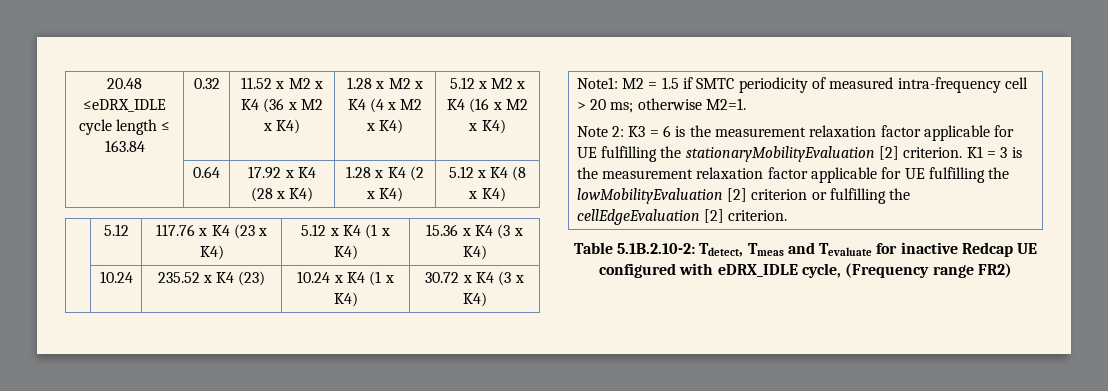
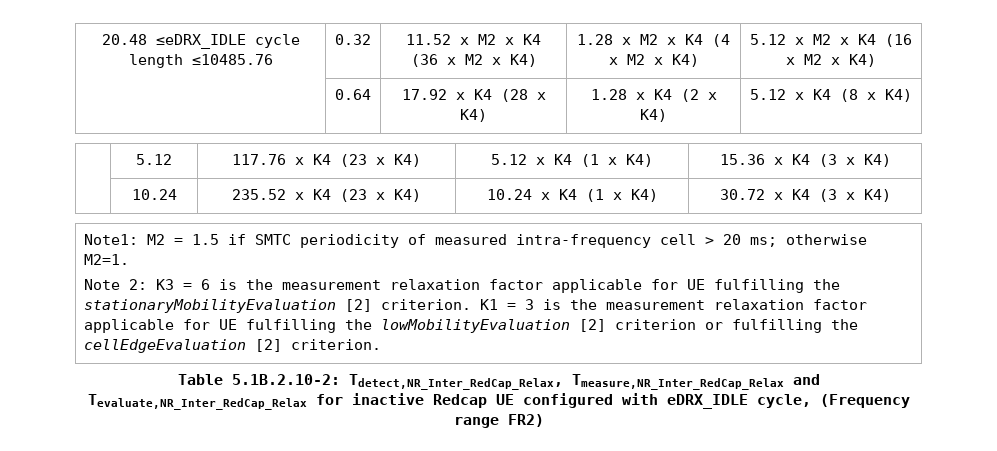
[161,121,171,131] [104,140,145,152] ≤ 163.84 -> [191,54,273,65] ≤10485.76
[238,271,266,286] (23) -> [340,189,421,202] (23 x K4)
[699,242,873,257] Tdetect, Tmeas and Tevaluate -> [348,374,820,390] [87,394,307,410] Tdetect,NR_Inter_RedCap_Relax, Tmeasure,NR_Inter_RedCap_Relax and Tevaluate,NR_Inter_RedCap_Relax

